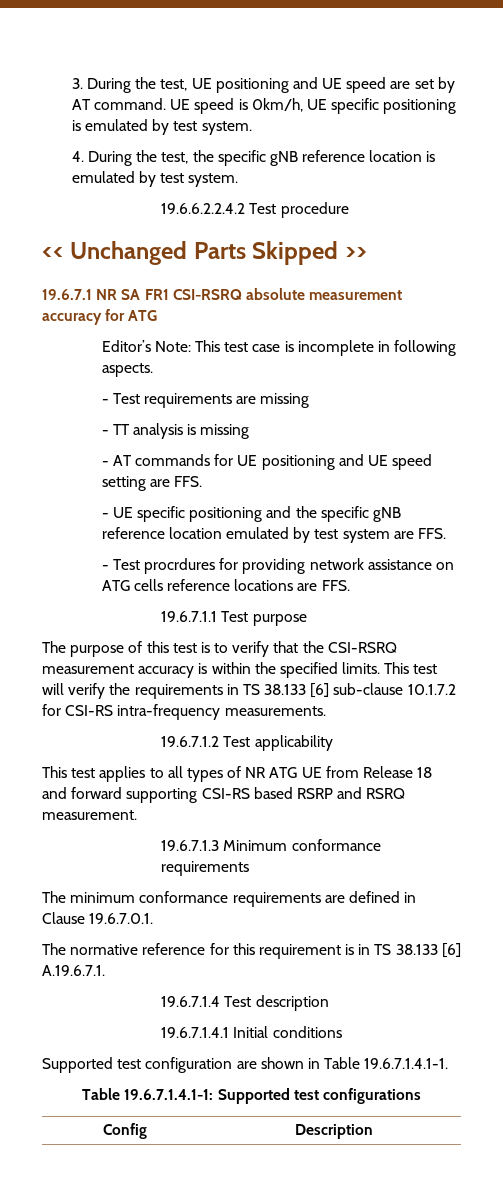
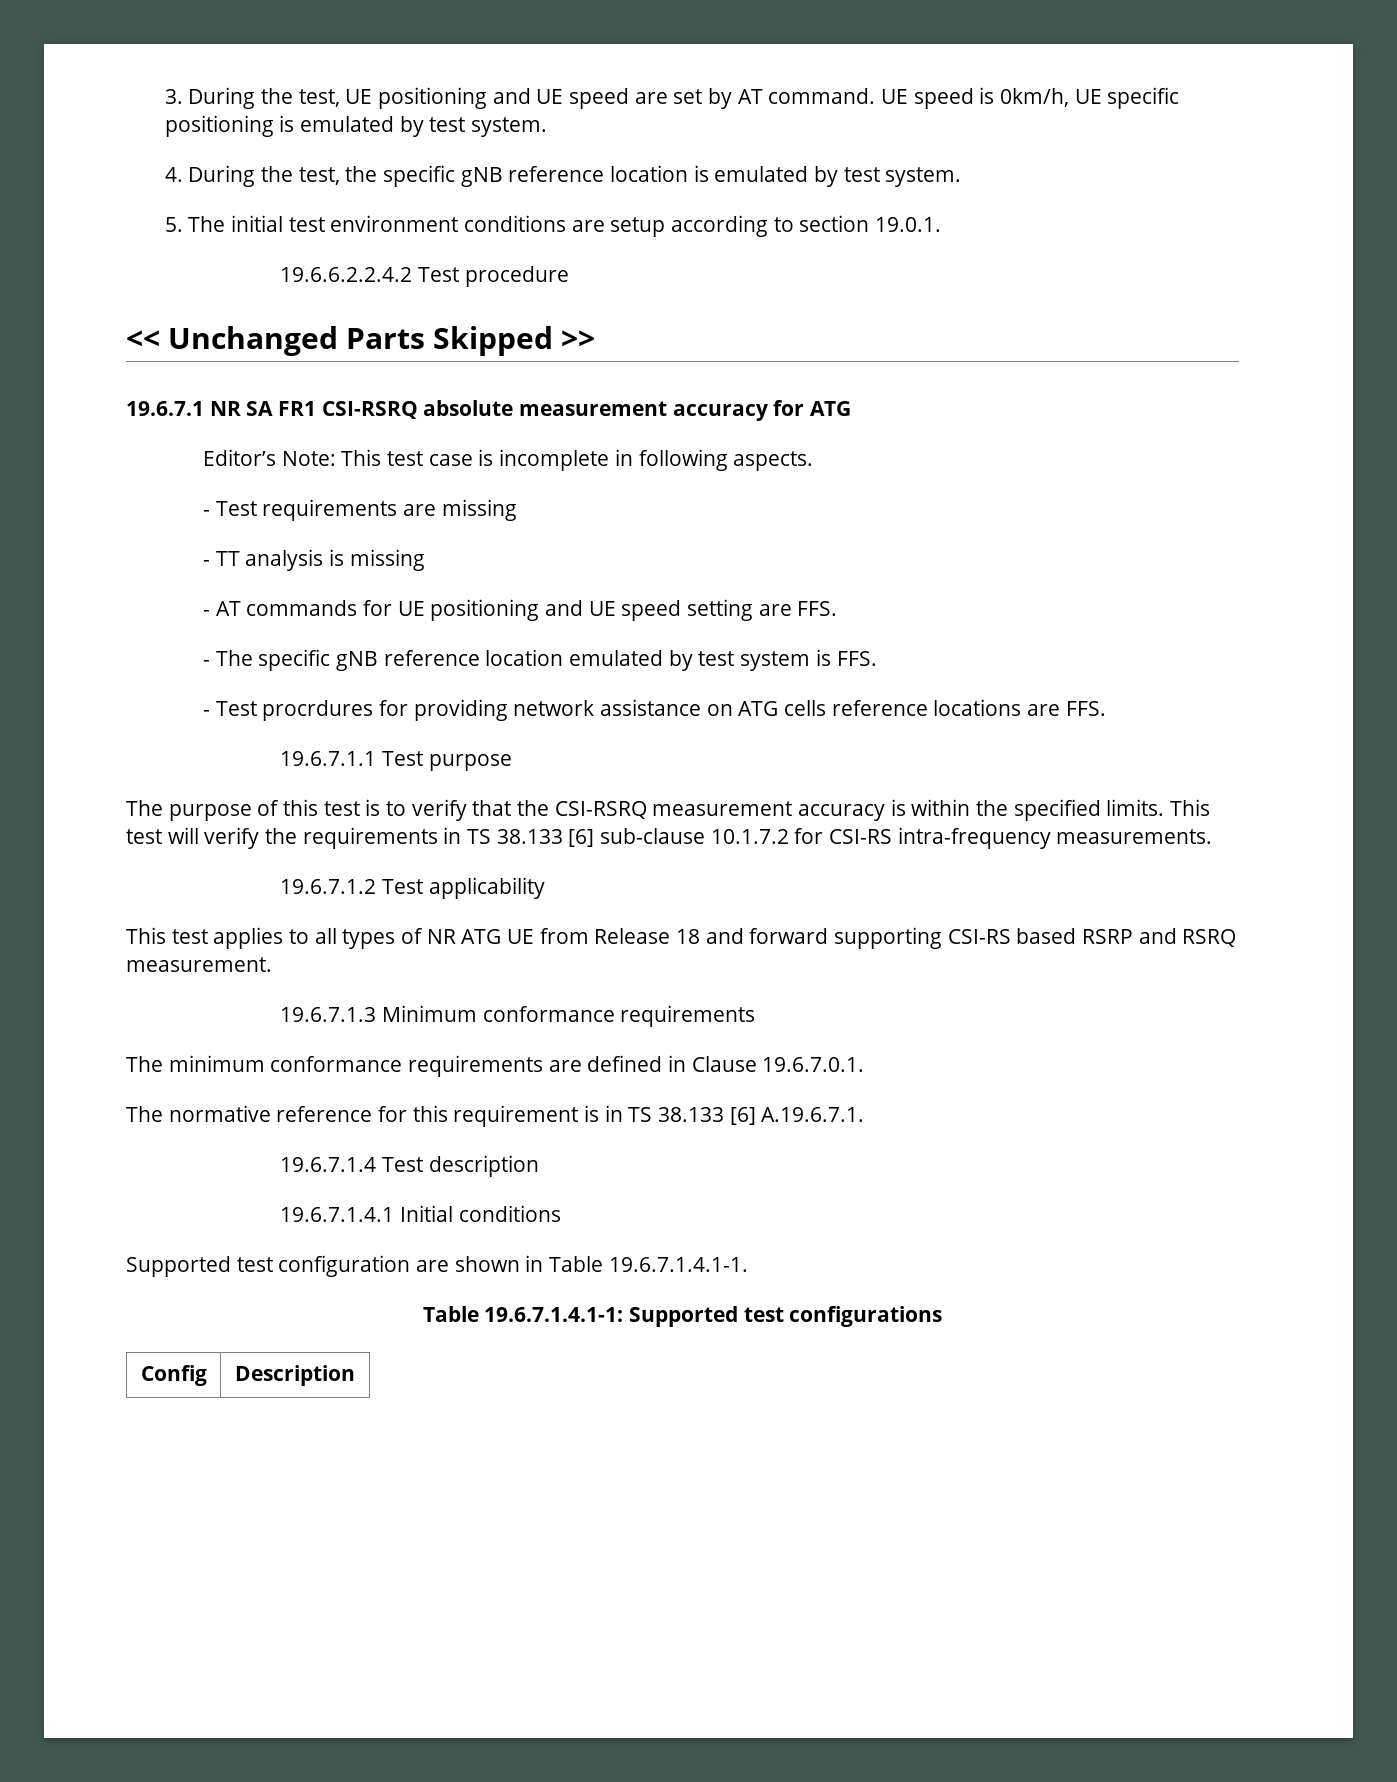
(239, 180) none -> [164,215,941,237] // 5. The initial test environment conditions are setup according to section 19.0.1.
[112,506,317,522] UE specific positioning and the -> [215,650,253,666] The
[393,531,414,539] are -> [815,649,831,666] is

